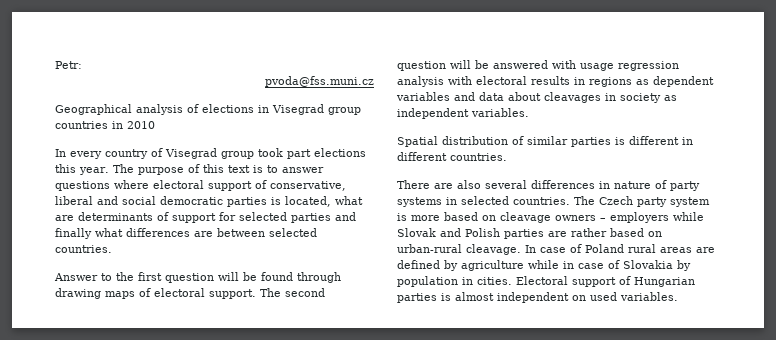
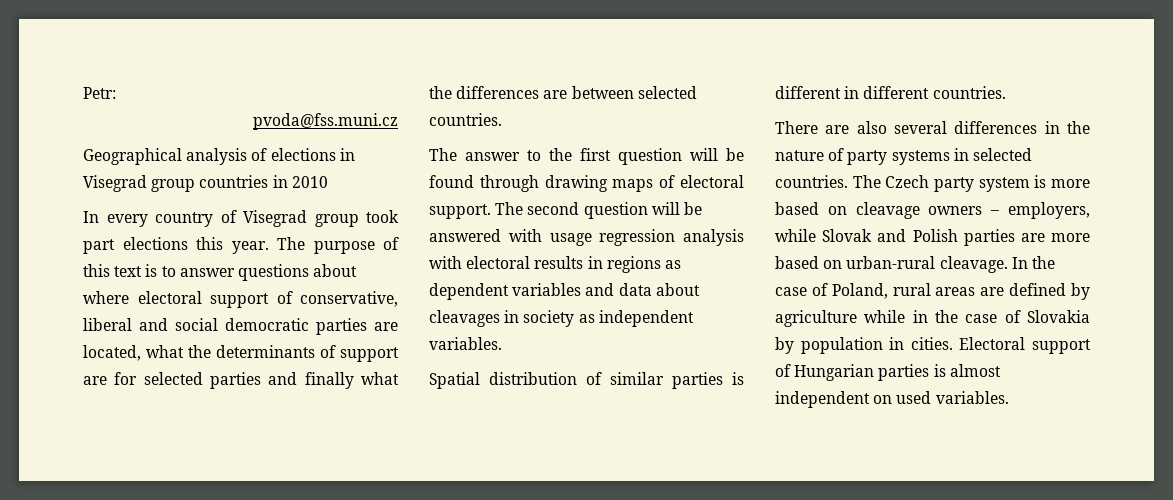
(110, 186) none -> [313,264,358,277] about
[271,197,281,205] is -> [374,322,398,331] are
[55,215,74,221] are -> [188,345,211,358] the
(216, 218) none -> [83,376,107,385] are
(123, 232) none -> [429,86,452,99] the
[54,273,98,281] Answer -> [429,148,520,161] The answer
(610, 185) none -> [1067,121,1090,134] the
[610,212,669,223] employers -> [1008,202,1090,219] employers,
[571,228,607,237] rather -> [1051,233,1090,242] more
[540,244,624,253] case of Poland -> [1031,256,1055,269] [775,283,888,299] the case of Poland,
(574, 265) none -> [935,310,958,323] the

